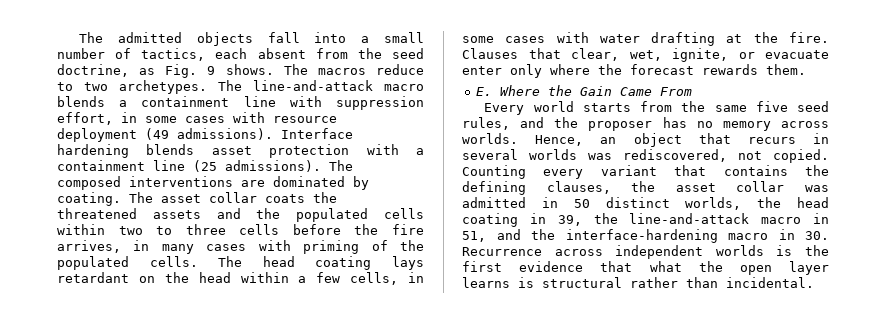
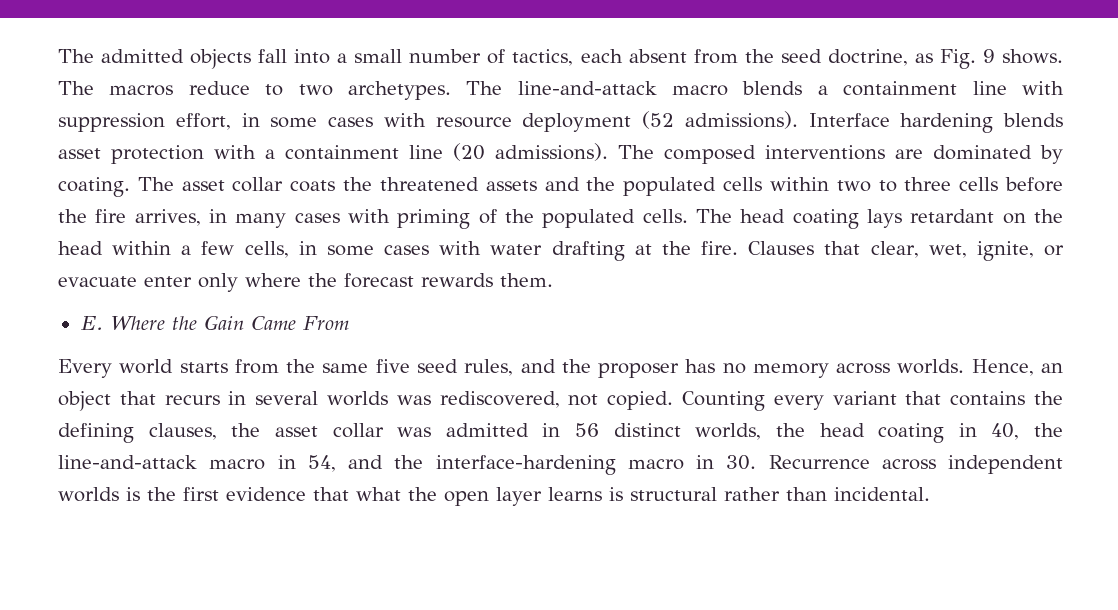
[145,128,169,140] (49 -> [642,111,674,129] (52
[193,160,217,172] (25 -> [453,143,485,161] (20
[573,199,590,208] 50 -> [575,423,599,437] 56
[557,215,582,226] 39, -> [991,423,1020,440] 40,
[462,231,486,242] 51, -> [307,455,336,472] 54,

